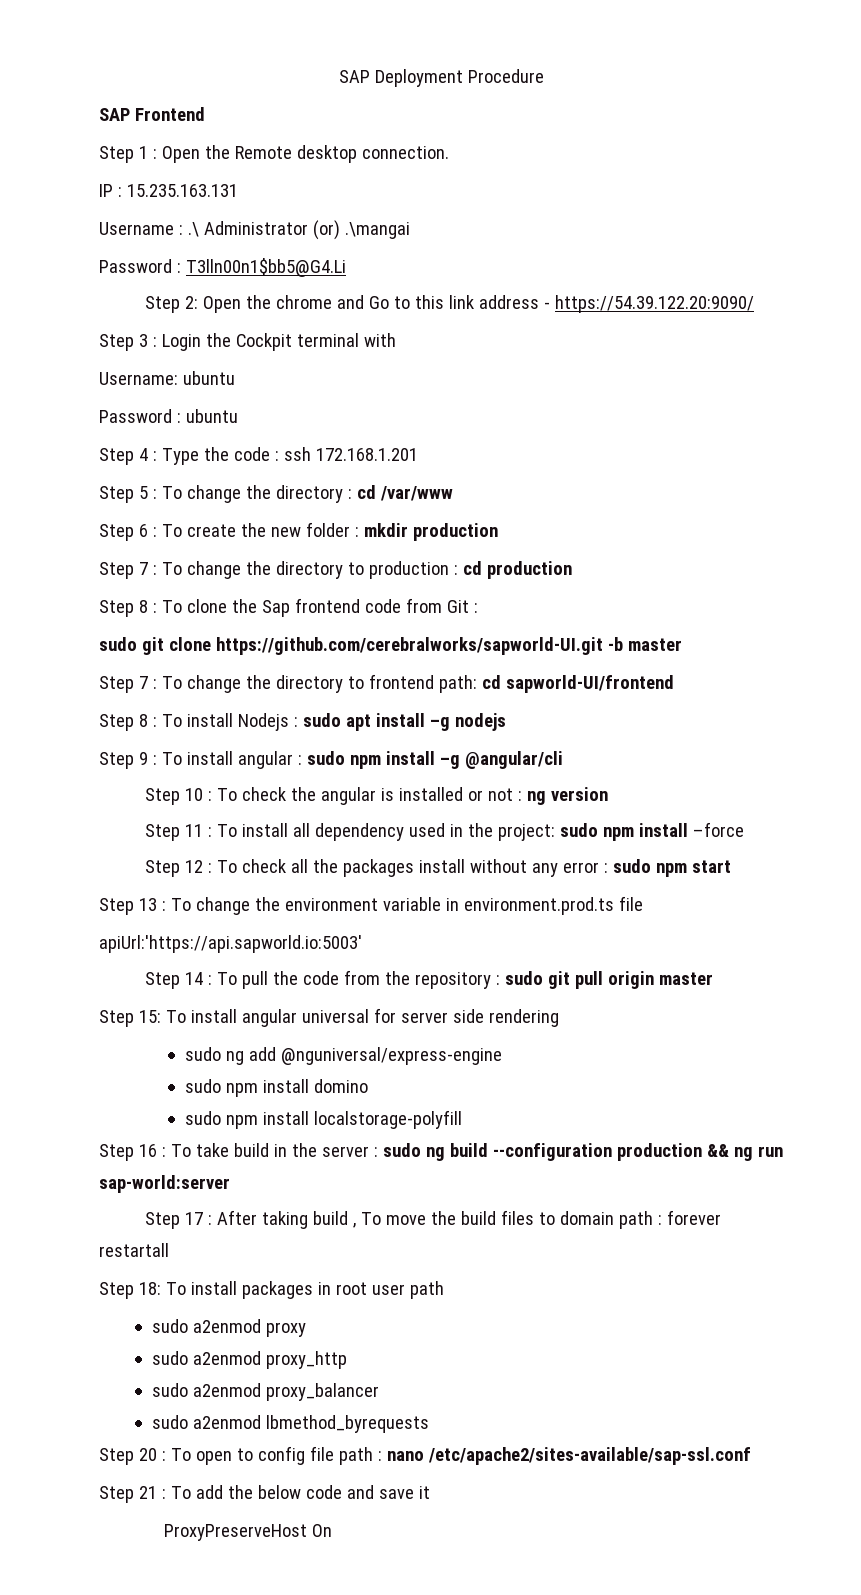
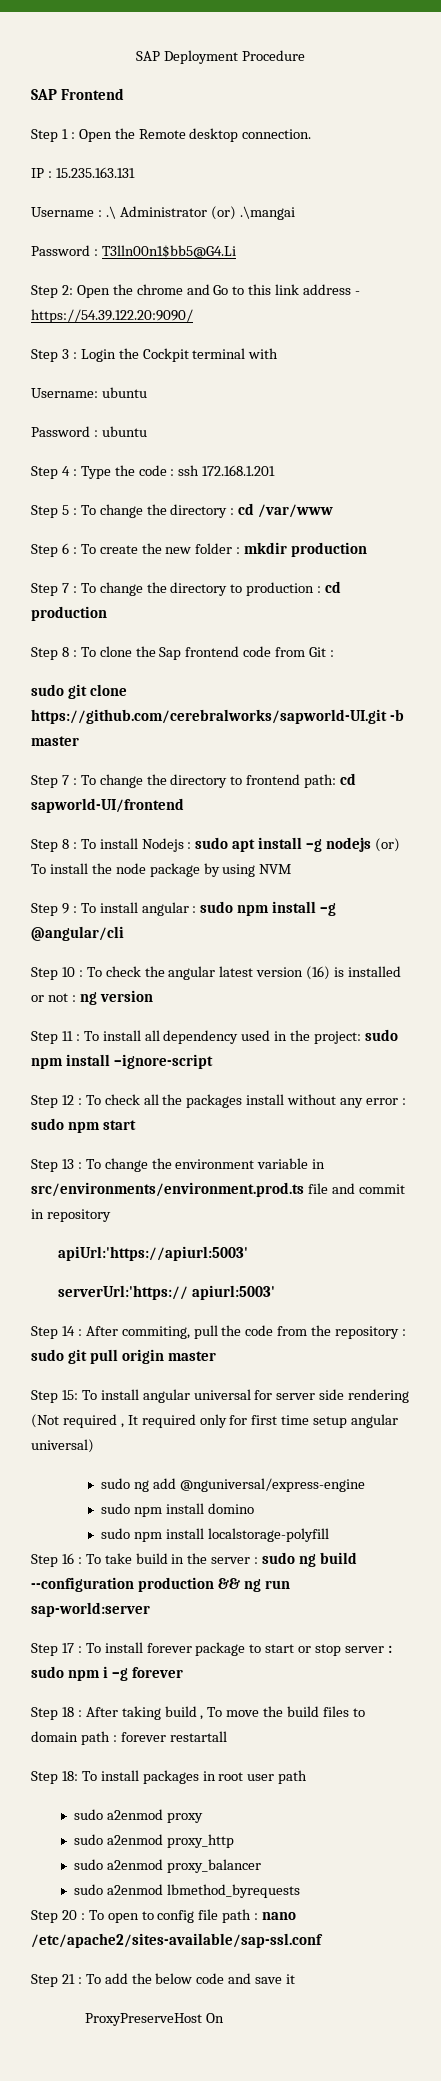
(506, 722) none -> [374,838,400,852] [31,863,292,877] (or) To install the node package by using NVM
(377, 796) none -> [219,966,331,980] latest version (16)
[693,822,745,837] –force -> [113,1054,213,1069] –ignore-script
[463,896,643,915] [99,935,362,953] environment.prod.ts file // apiUrl:'https://api.sapworld.io:5003' -> [31,1182,405,1197] [31,1209,111,1222] [58,1246,249,1261] [58,1285,275,1300] src/environments/environment.prod.ts file and commit in repository // apiUrl:'https://apiurl:5003' // serverUrl:'https:// apiurl:5003'
[217,972,238,985] To -> [85,1326,190,1339] After commiting,
(559, 1018) none -> [31,1414,399,1428] [31,1439,94,1453] (Not required , It required only for first time setup angular universal)
(213, 1220) none -> [85,1642,392,1656] [31,1666,183,1681] [31,1707,82,1720] To install forever package to start or stop server : sudo npm i –g forever // Step 18 :

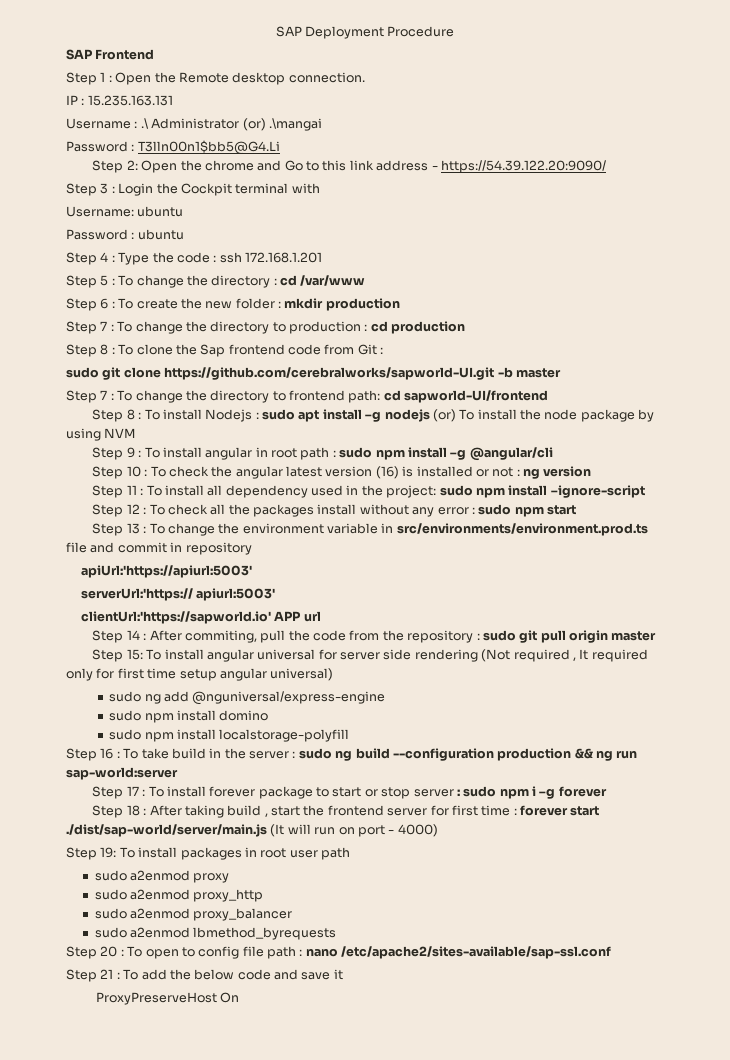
(189, 909) none -> [255,447,330,460] in root path
(275, 1292) none -> [80,611,321,624] // clientUrl:'https://sapworld.io' APP url
[207,1706,365,1717] [31,1731,227,1745] [31,1771,78,1784] To move the build files to domain path : forever restartall // Step 18: -> [271,805,600,816] [66,824,438,837] [66,847,117,860] start the frontend server for first time : forever start ./dist/sap-world/server/main.js (It will run on port - 4000) // Step 19:

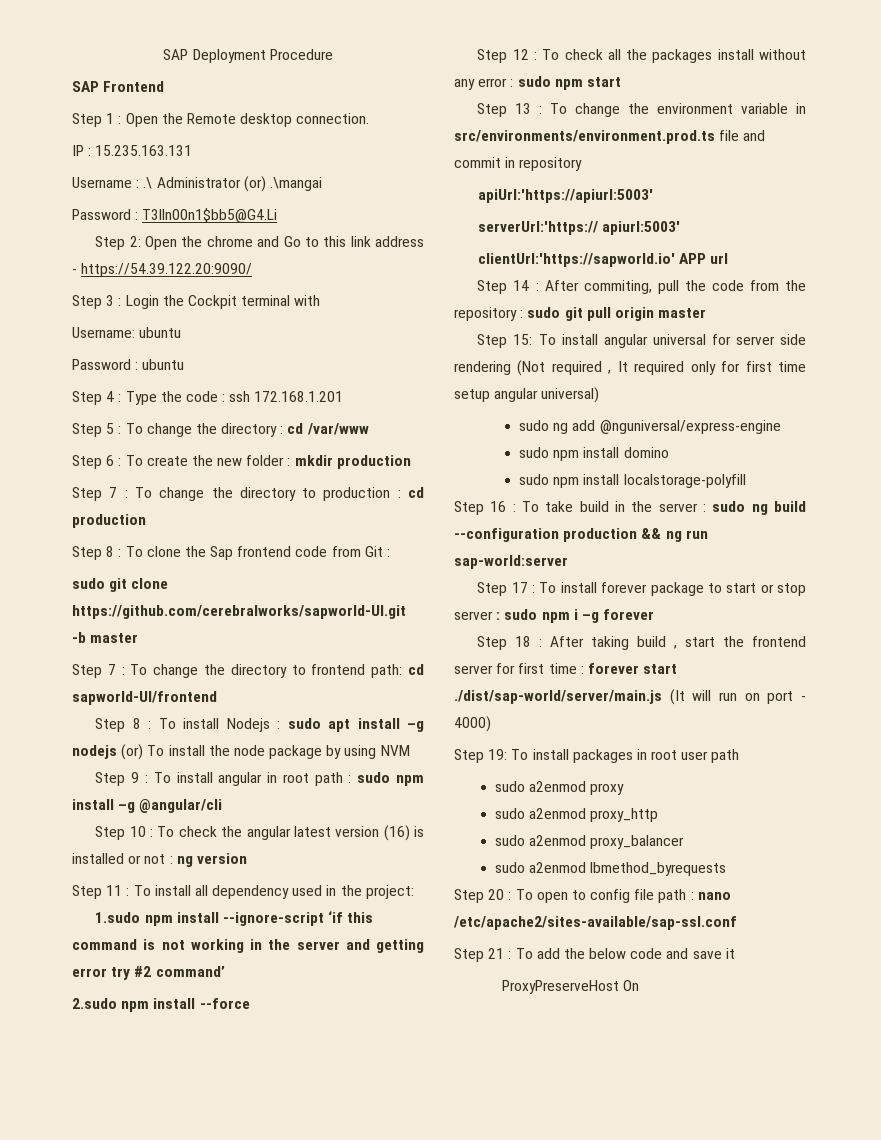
[439,485,645,498] sudo npm install –ignore-script -> [95,911,374,926] [72,939,424,953] [72,966,225,980] [72,998,250,1012] // 1.sudo npm install --ignore-script ‘if this command is not working in the server and getting error try #2 command’ // 2.sudo npm install --force

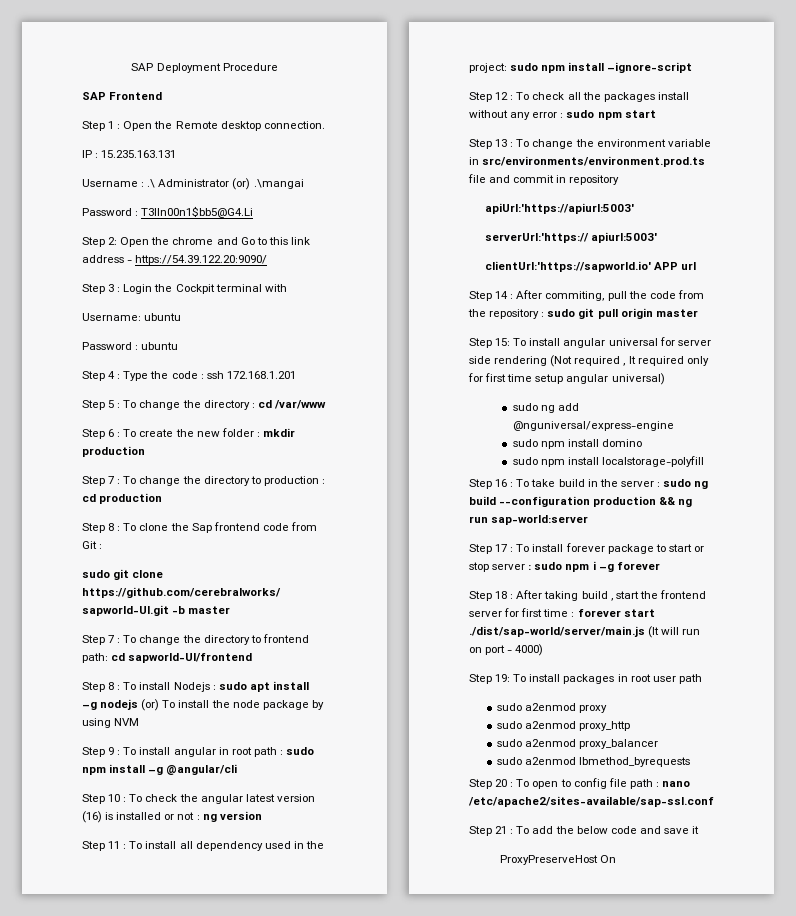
[95,911,374,926] [72,939,424,953] [72,966,225,980] [72,998,250,1012] // 1.sudo npm install --ignore-script ‘if this command is not working in the server and getting error try #2 command’ // 2.sudo npm install --force -> [510,62,693,73] sudo npm install –ignore-script

